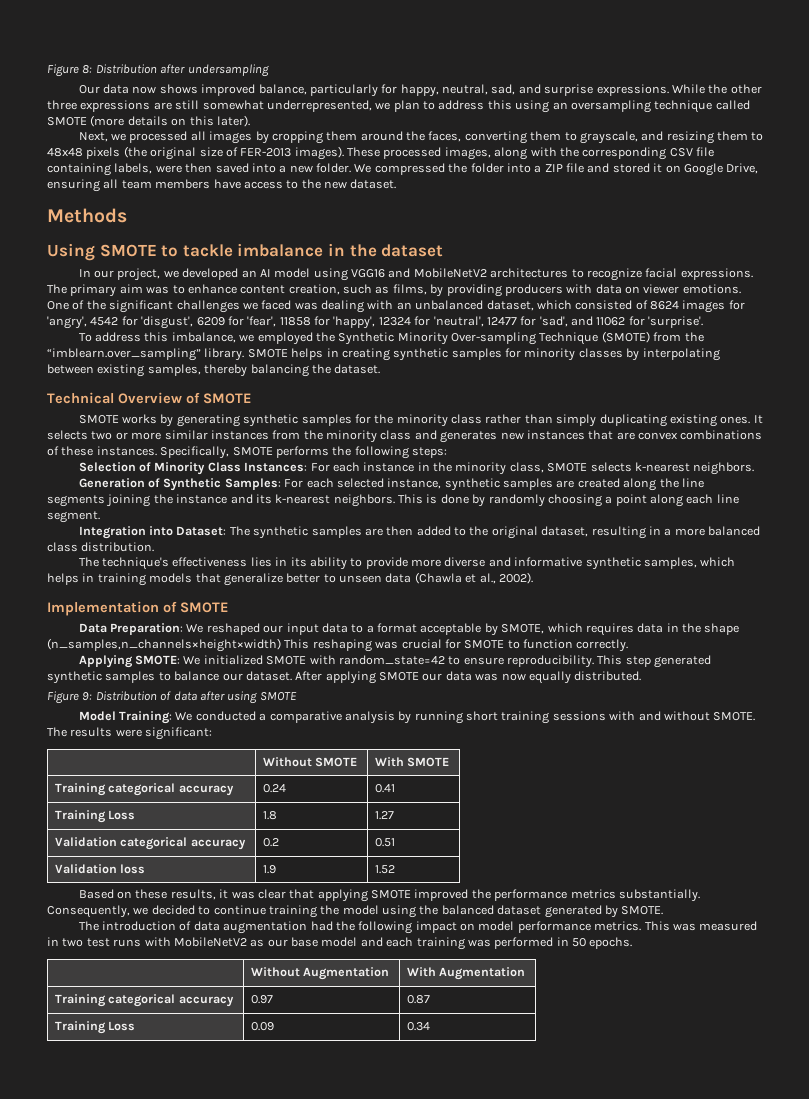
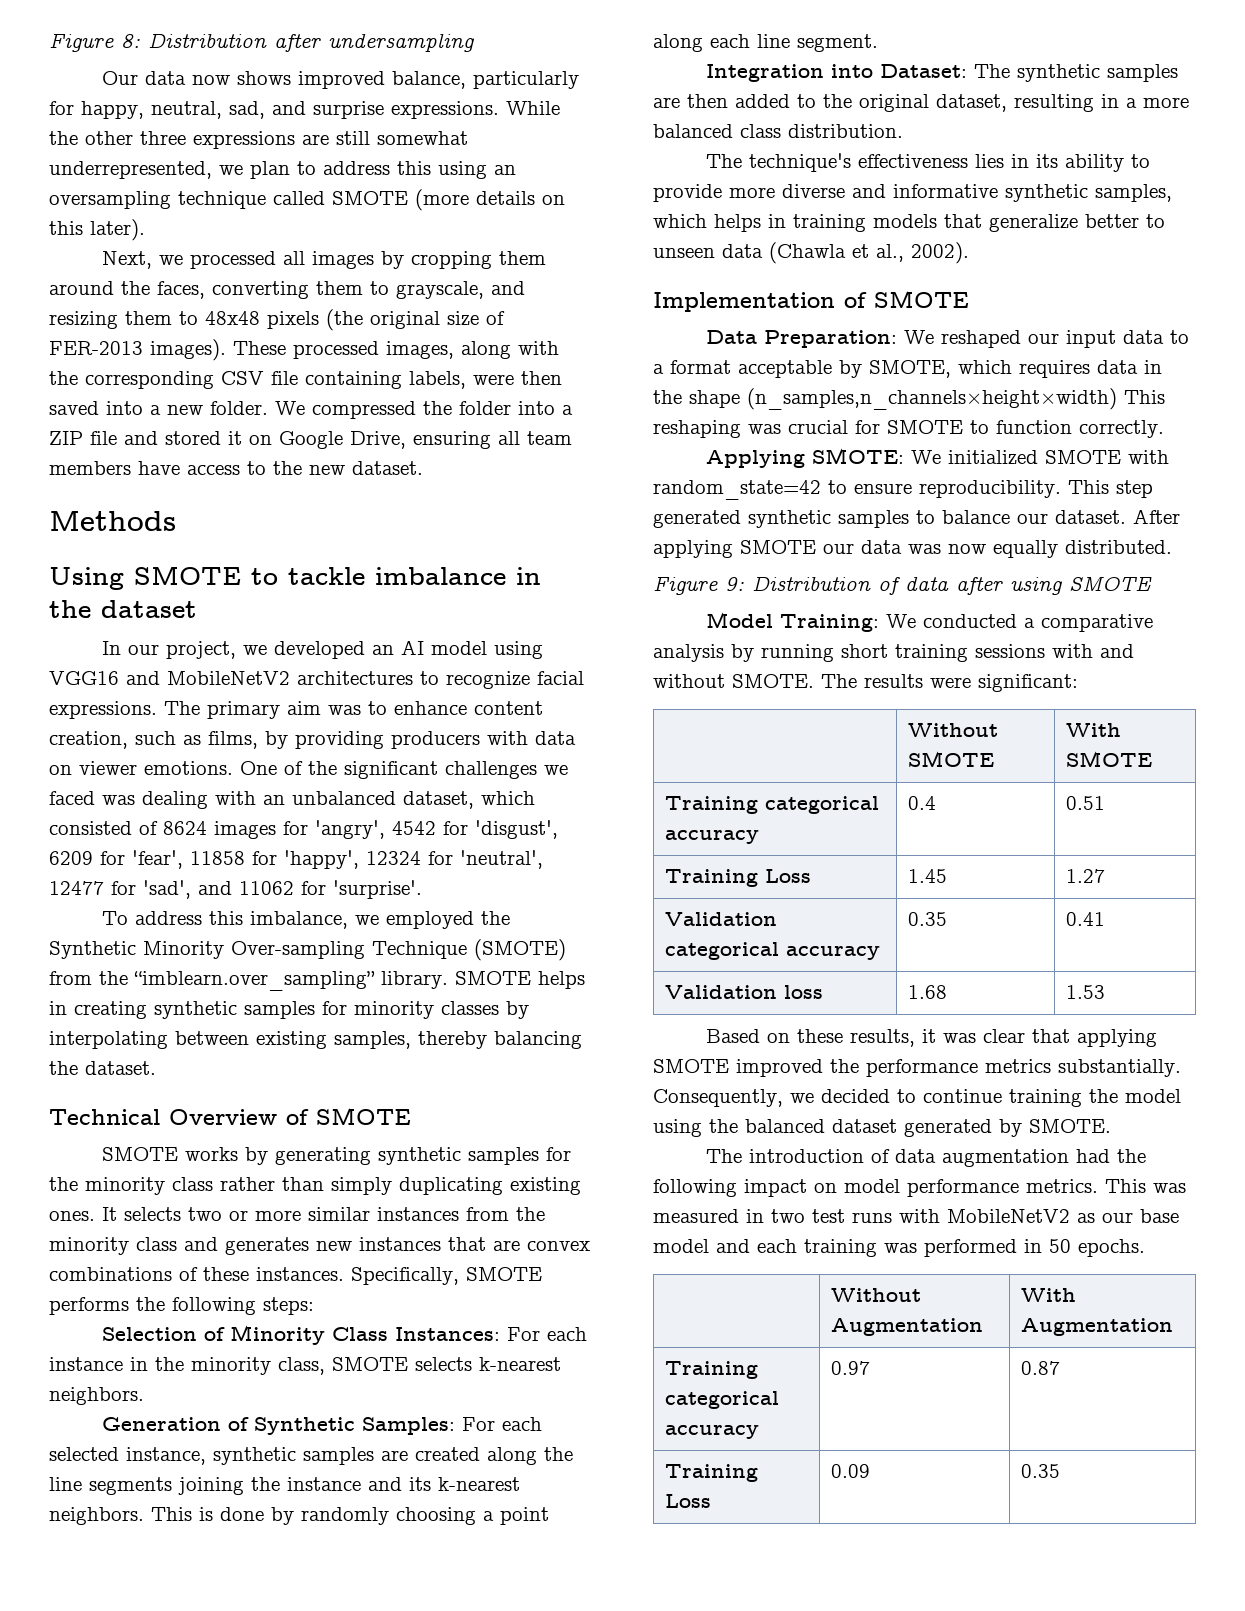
[262,784,286,793] [374,784,395,793] [54,810,136,823] [262,811,277,820] 0.24 | 0.41 // Training Loss | 1.8 -> [907,796,936,810] [1065,796,1105,810] [664,869,811,887] [907,869,947,883] 0.4 | 0.51 // Training Loss | 1.45
[262,838,279,847] [374,838,395,847] 0.2 | 0.51 -> [907,912,947,926] [1065,912,1105,926] 0.35 | 0.41
[262,865,276,874] [374,865,395,874] 1.9 | 1.52 -> [907,985,947,999] [1065,985,1105,999] 1.68 | 1.53
[406,1022,430,1031] 0.34 -> [1020,1464,1060,1478] 0.35

